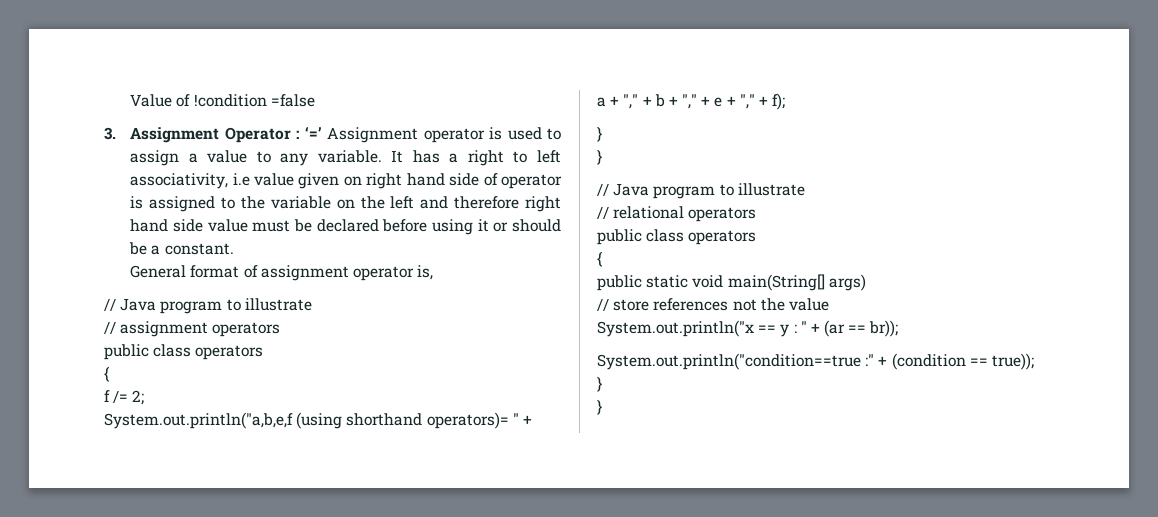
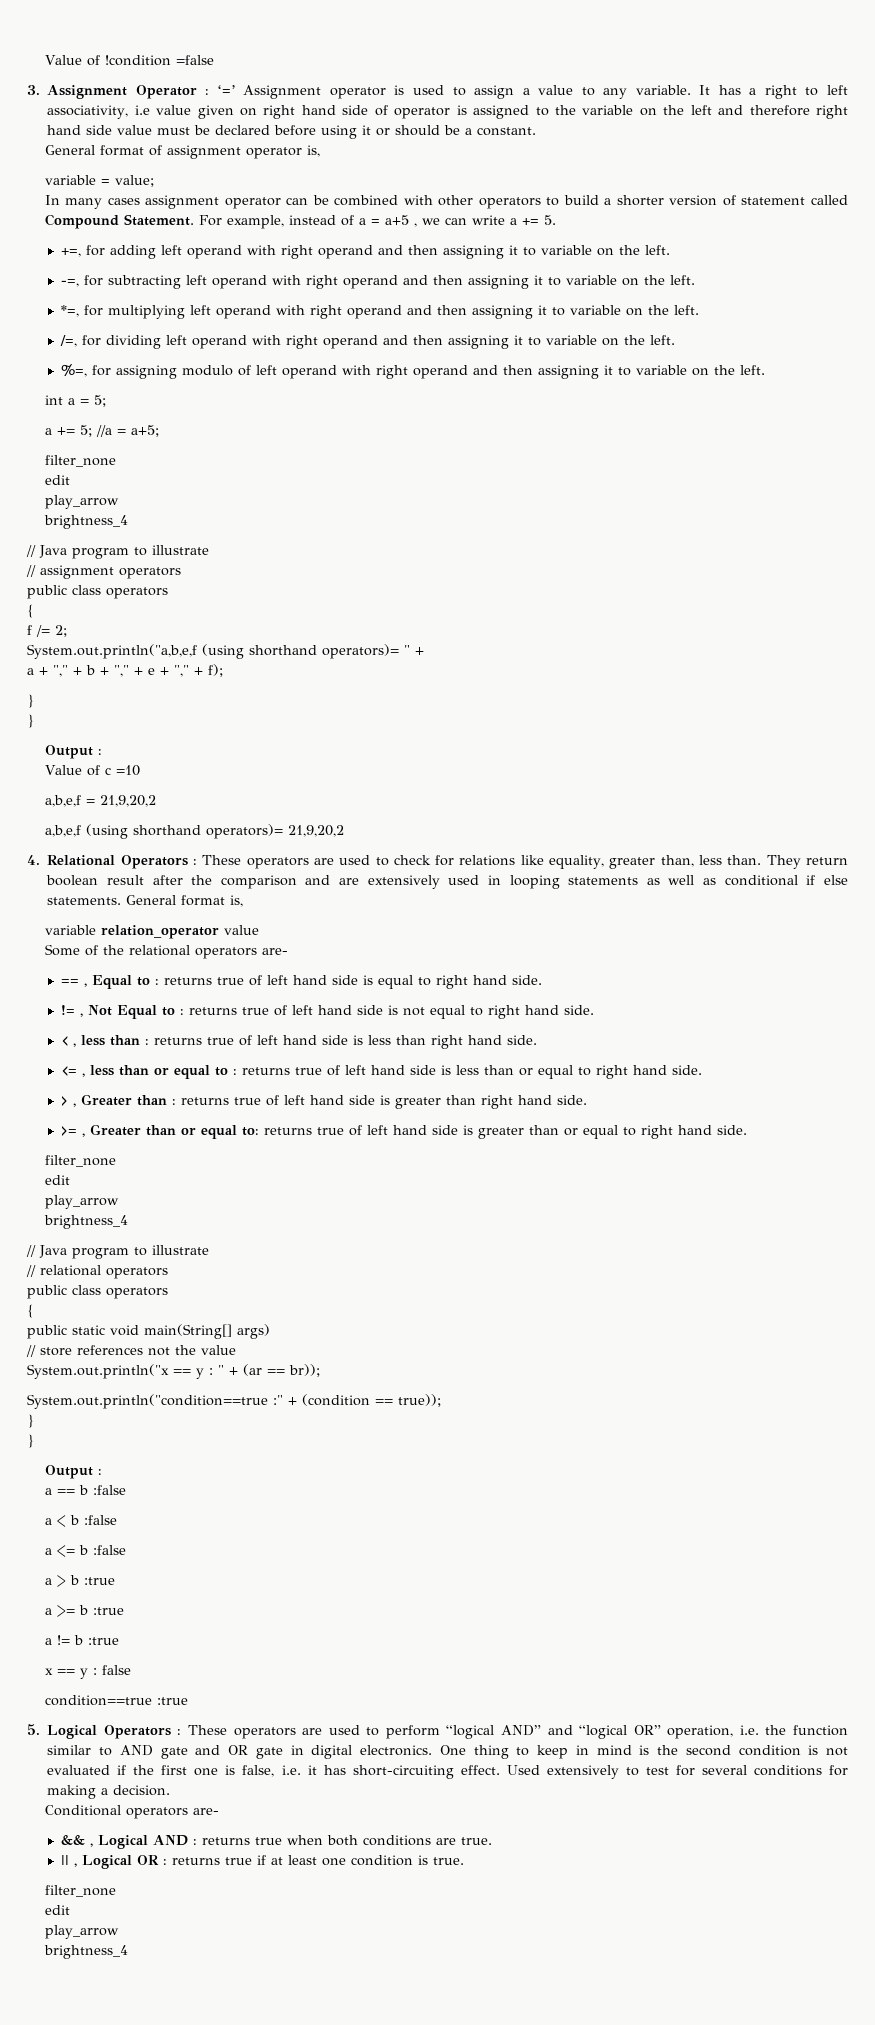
(434, 272) none -> [44,175,154,187] [44,195,849,209] [44,214,556,229] [60,245,670,259] [60,275,695,289] [60,305,699,319] [59,335,675,349] [60,364,765,379] [44,395,106,407] [44,425,159,437] [44,455,116,467] [44,475,70,485] [44,495,119,509] [43,515,128,529] // variable = value; // In many cases assignment operator can be combined with other operators to build a shorter version of statement called Compound Statement. For example, instead of a = a+5 , we can write a += 5. // +=, for adding left operand with right operand and then assigning it to variable on the left. // -=, for subtracting left operand with right operand and then assigning it to variable on the left. // *=, for multiplying left operand with right operand and then assigning it to variable on the left. // /=, for dividing left operand with right operand and then assigning it to variable on the left. // %=, for assigning modulo of left operand with right operand and then assigning it to variable on the left. // int a = 5; // a += 5; //a = a+5; // filter_none // edit // play_arrow // brightness_4
(602, 157) none -> [44,745,102,759] [44,765,140,776] [44,795,156,807] [44,824,344,839] [27,855,848,869] [46,875,848,889] [47,895,244,907] [44,925,259,939] [44,944,288,959] [60,975,542,989] [60,1005,594,1019] [60,1035,537,1049] [60,1065,702,1079] [60,1094,587,1109] [60,1124,747,1139] [44,1155,116,1167] [44,1175,70,1185] [44,1195,119,1209] [43,1215,128,1229] // Output : // Value of c =10 // a,b,e,f = 21,9,20,2 // a,b,e,f (using shorthand operators)= 21,9,20,2 // 4. Relational Operators : These operators are used to check for relations like equality, greater than, less than. They return boolean result after the comparison and are extensively used in looping statements as well as conditional if else statements. General format is, // variable relation_operator value // Some of the relational operators are- // == , Equal to : returns true of left hand side is equal to right hand side. // != , Not Equal to : returns true of left hand side is not equal to right hand side. // < , less than : returns true of left hand side is less than right hand side. // <= , less than or equal to : returns true of left hand side is less than or equal to right hand side. // > , Greater than : returns true of left hand side is greater than right hand side. // >= , Greater than or equal to: returns true of left hand side is greater than or equal to right hand side. // filter_none // edit // play_arrow // brightness_4
(602, 407) none -> [44,1465,102,1479] [44,1485,126,1495] [44,1515,117,1527] [44,1545,126,1557] [44,1575,115,1587] [44,1605,124,1617] [44,1635,119,1645] [44,1665,131,1679] [44,1695,188,1706] [27,1724,849,1739] [47,1745,848,1759] [47,1765,848,1779] [47,1785,171,1799] [44,1805,219,1819] [60,1835,492,1849] [60,1855,464,1869] [44,1885,116,1897] [44,1905,70,1915] [44,1925,119,1939] [43,1945,128,1959] // Output : // a == b :false // a < b :false // a <= b :false // a > b :true // a >= b :true // a != b :true // x == y : false // condition==true :true // 5. Logical Operators : These operators are used to perform “logical AND” and “logical OR” operation, i.e. the function similar to AND gate and OR gate in digital electronics. One thing to keep in mind is the second condition is not evaluated if the first one is false, i.e. it has short-circuiting effect. Used extensively to test for several conditions for making a decision. // Conditional operators are- // && , Logical AND : returns true when both conditions are true. // || , Logical OR : returns true if at least one condition is true. // filter_none // edit // play_arrow // brightness_4

